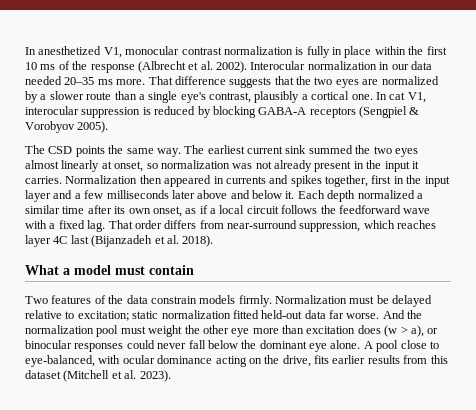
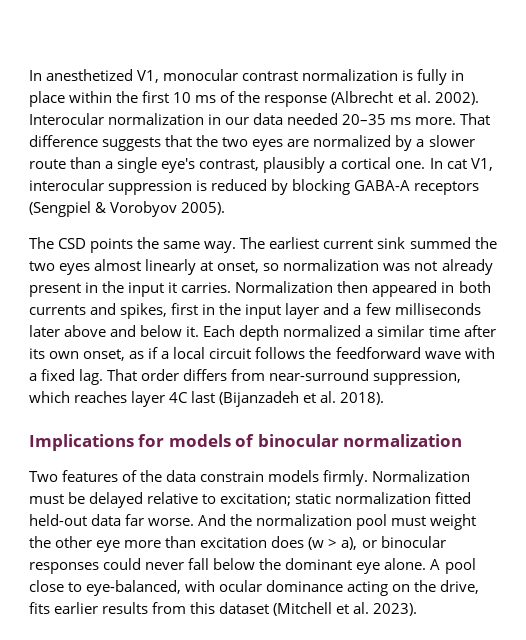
(224, 180) none -> [458,281,491,293] both
[290,175,368,187] spikes together, -> [120,303,168,319] spikes,
[25,265,194,275] What a model must contain -> [29,434,463,451] Implications for models of binocular normalization

